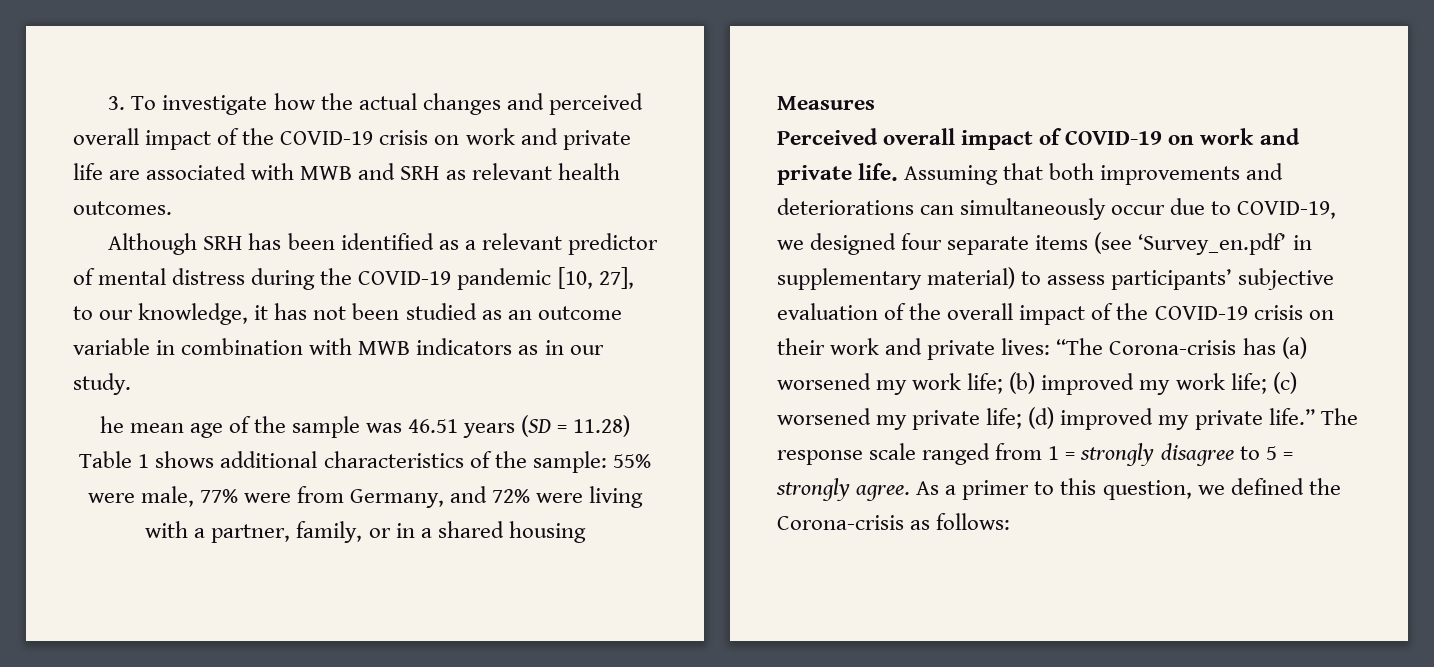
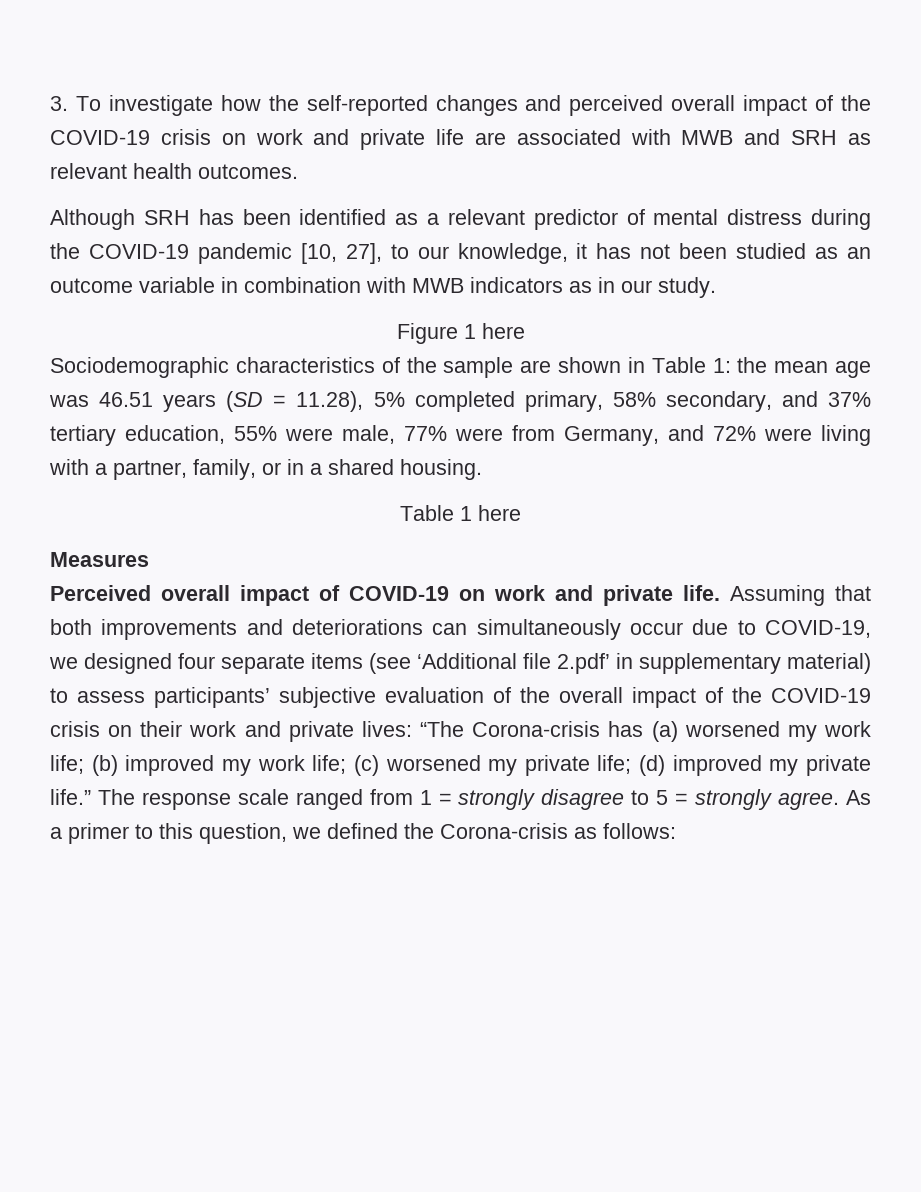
[358,93,417,110] actual -> [306,95,428,116] self-reported
[99,416,360,438] he mean age of the sample -> [396,323,525,344] [50,357,872,378] Figure 1 here // Sociodemographic characteristics of the sample are shown in Table 1: the mean age
[573,415,631,437] [79,451,607,473] 11.28) Table 1 shows additional characteristics of the sample: -> [296,391,872,412] [50,425,225,446] 11.28), 5% completed primary, 58% secondary, and 37% tertiary education,
[508,521,586,543] housing -> [400,459,482,480] [400,505,521,521] housing. // Table 1 here
[1138,233,1287,255] ‘Survey_en.pdf’ -> [417,653,610,674] ‘Additional file 2.pdf’

